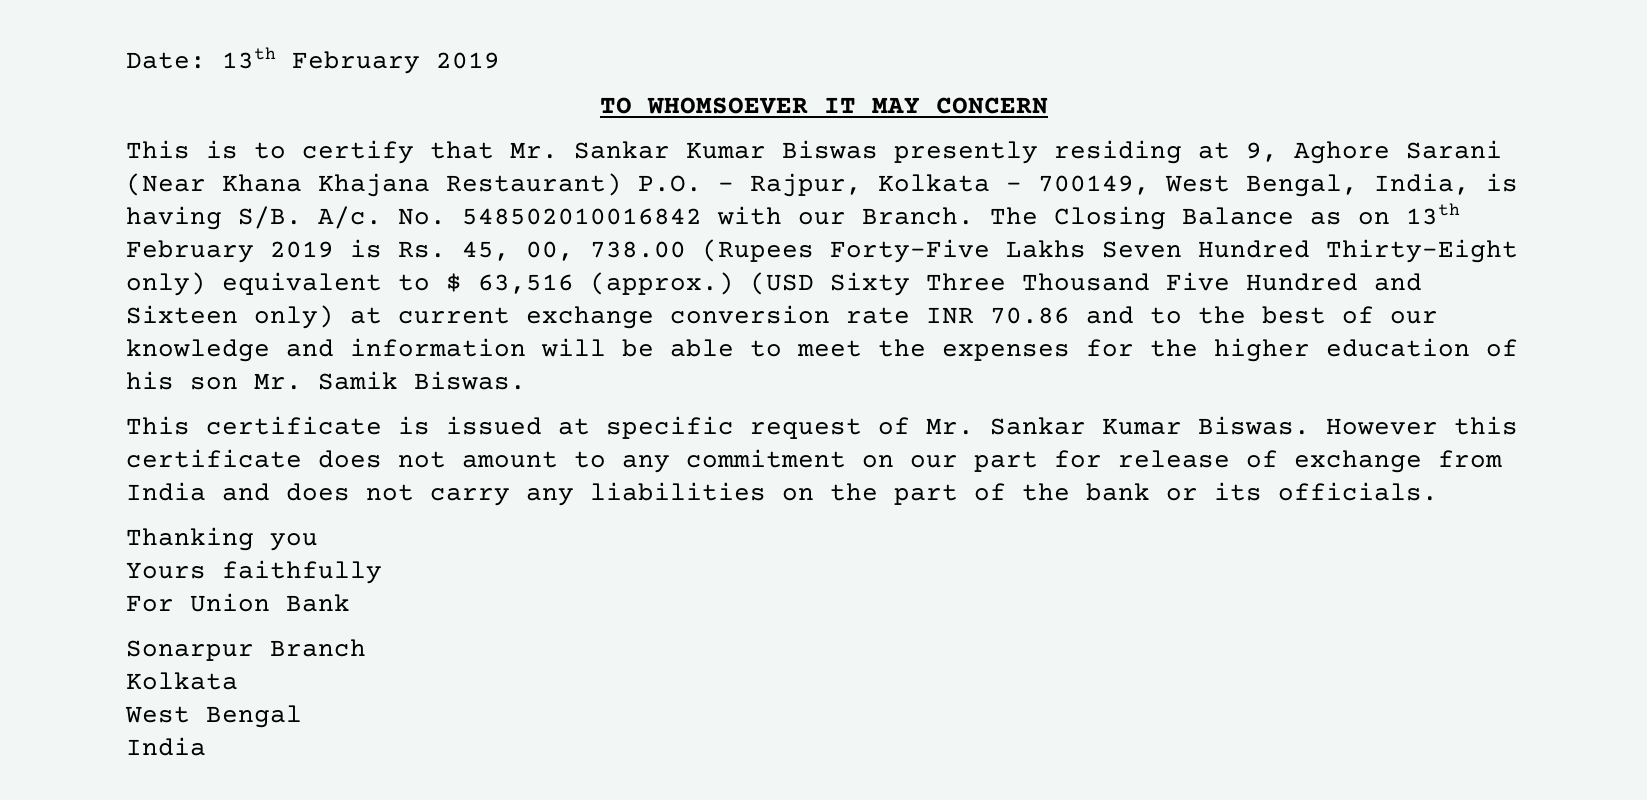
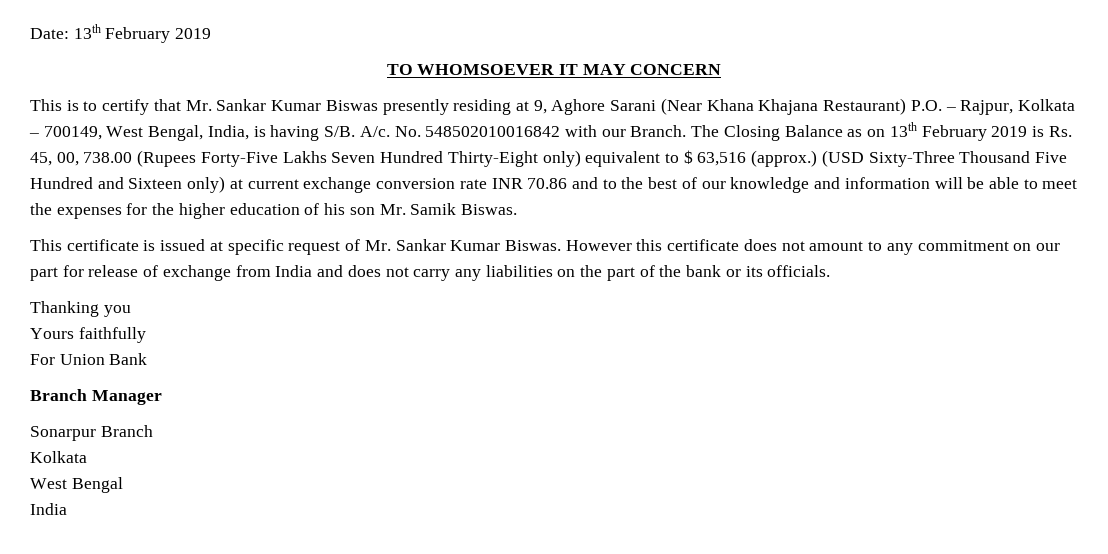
[830,272,1006,296] Sixty Three -> [868,151,955,167] Sixty-Three
(350, 603) none -> [30,389,162,405] // Branch Manager

